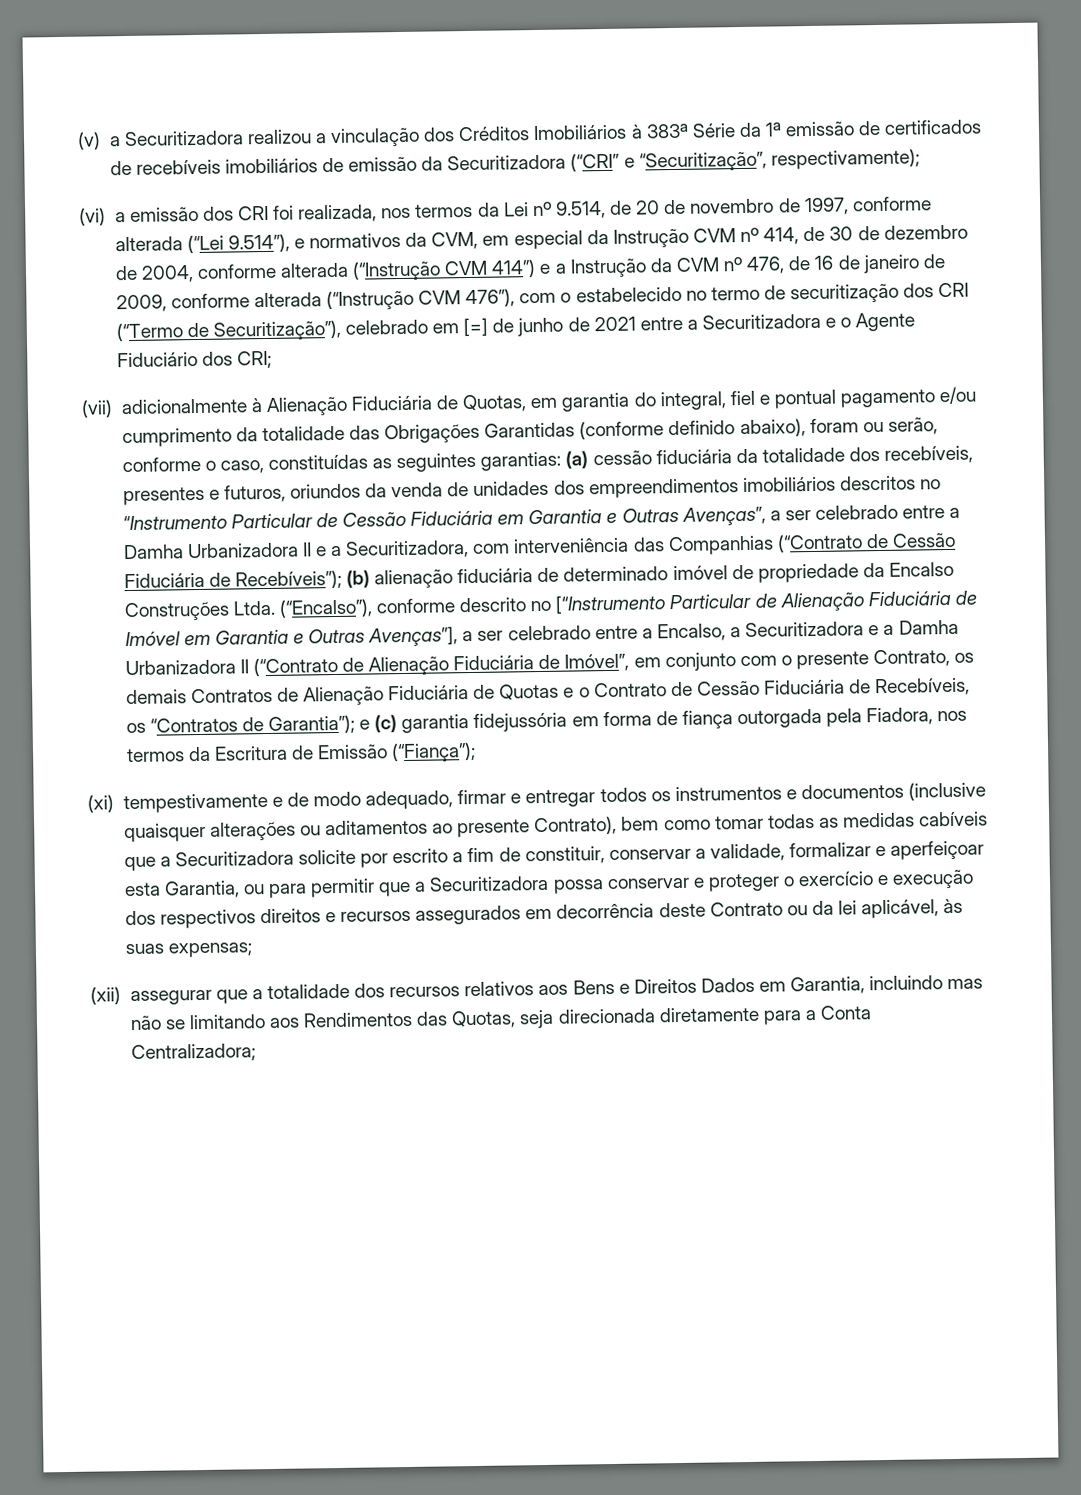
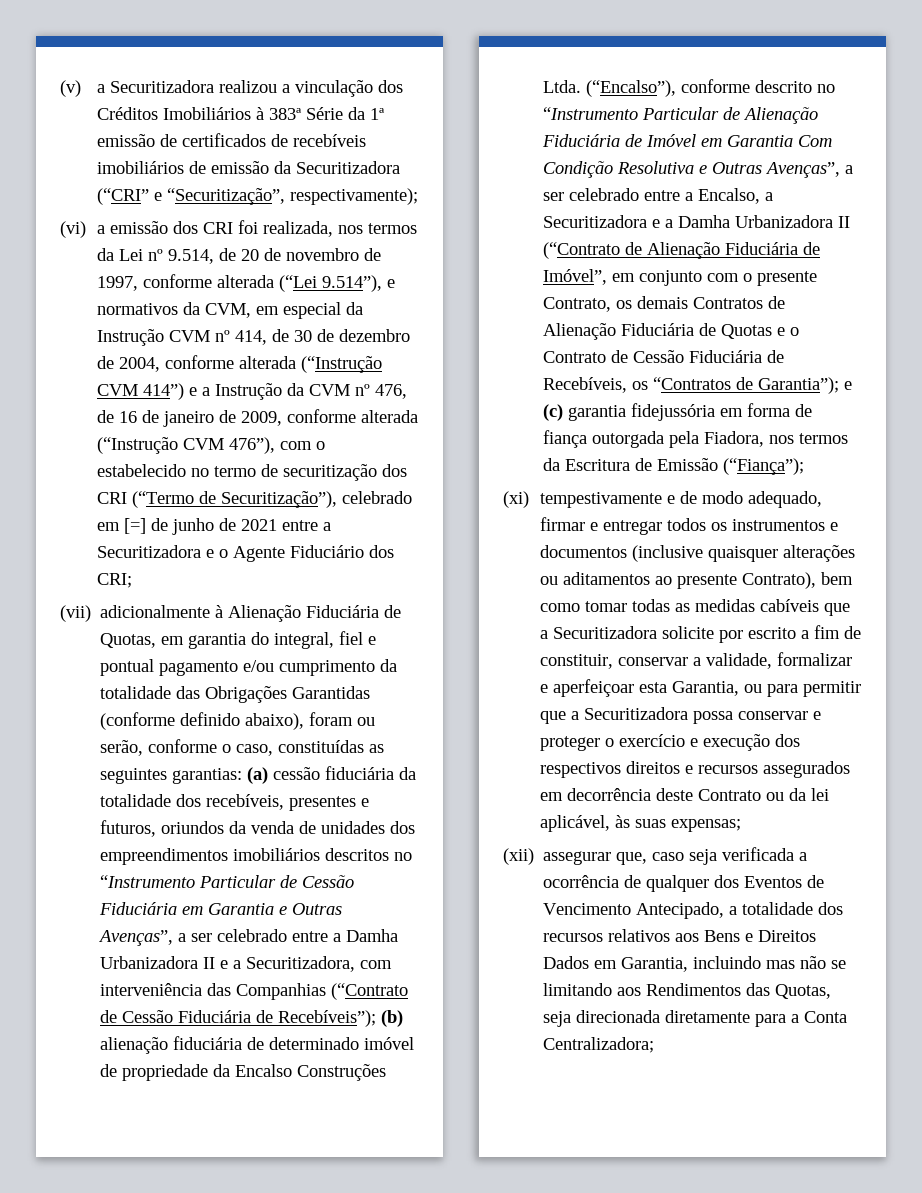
[555,594,667,614] [“Instrumento -> [543,107,639,120] “Instrumento
[292,626,459,647] e Outras Avenças”], -> [798,135,833,147] [543,161,841,178] Com Condição Resolutiva e Outras Avenças”,
[215,989,248,1004] que -> [616,847,808,865] [543,875,825,892] [543,902,725,919] que, caso seja verificada a ocorrência de qualquer dos Eventos de Vencimento Antecipado,

